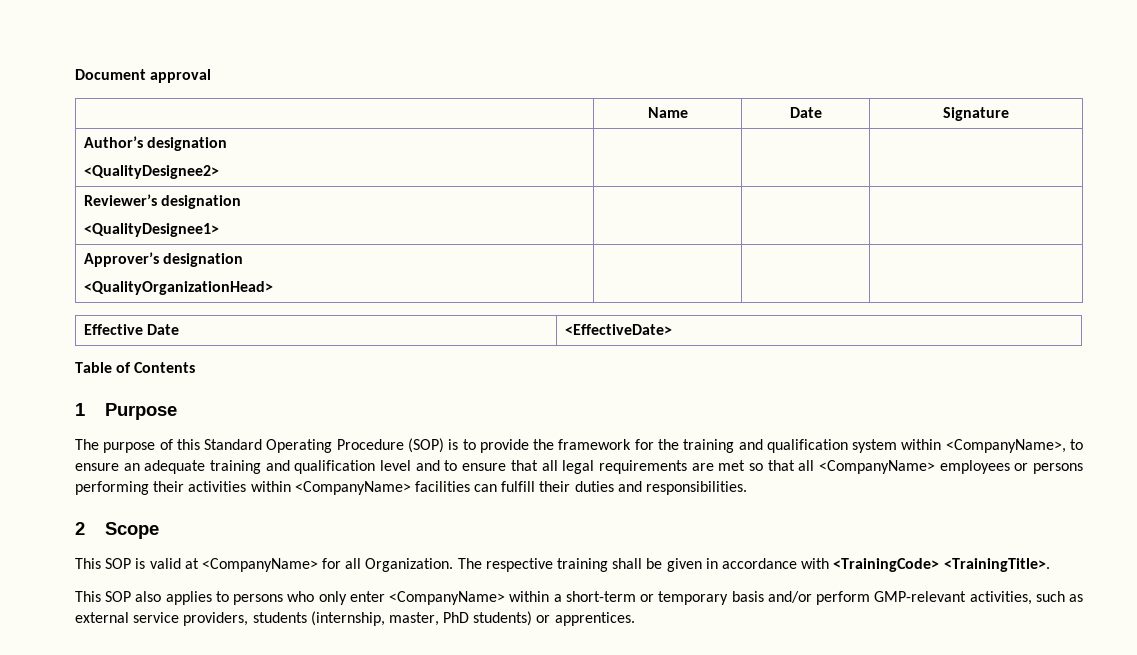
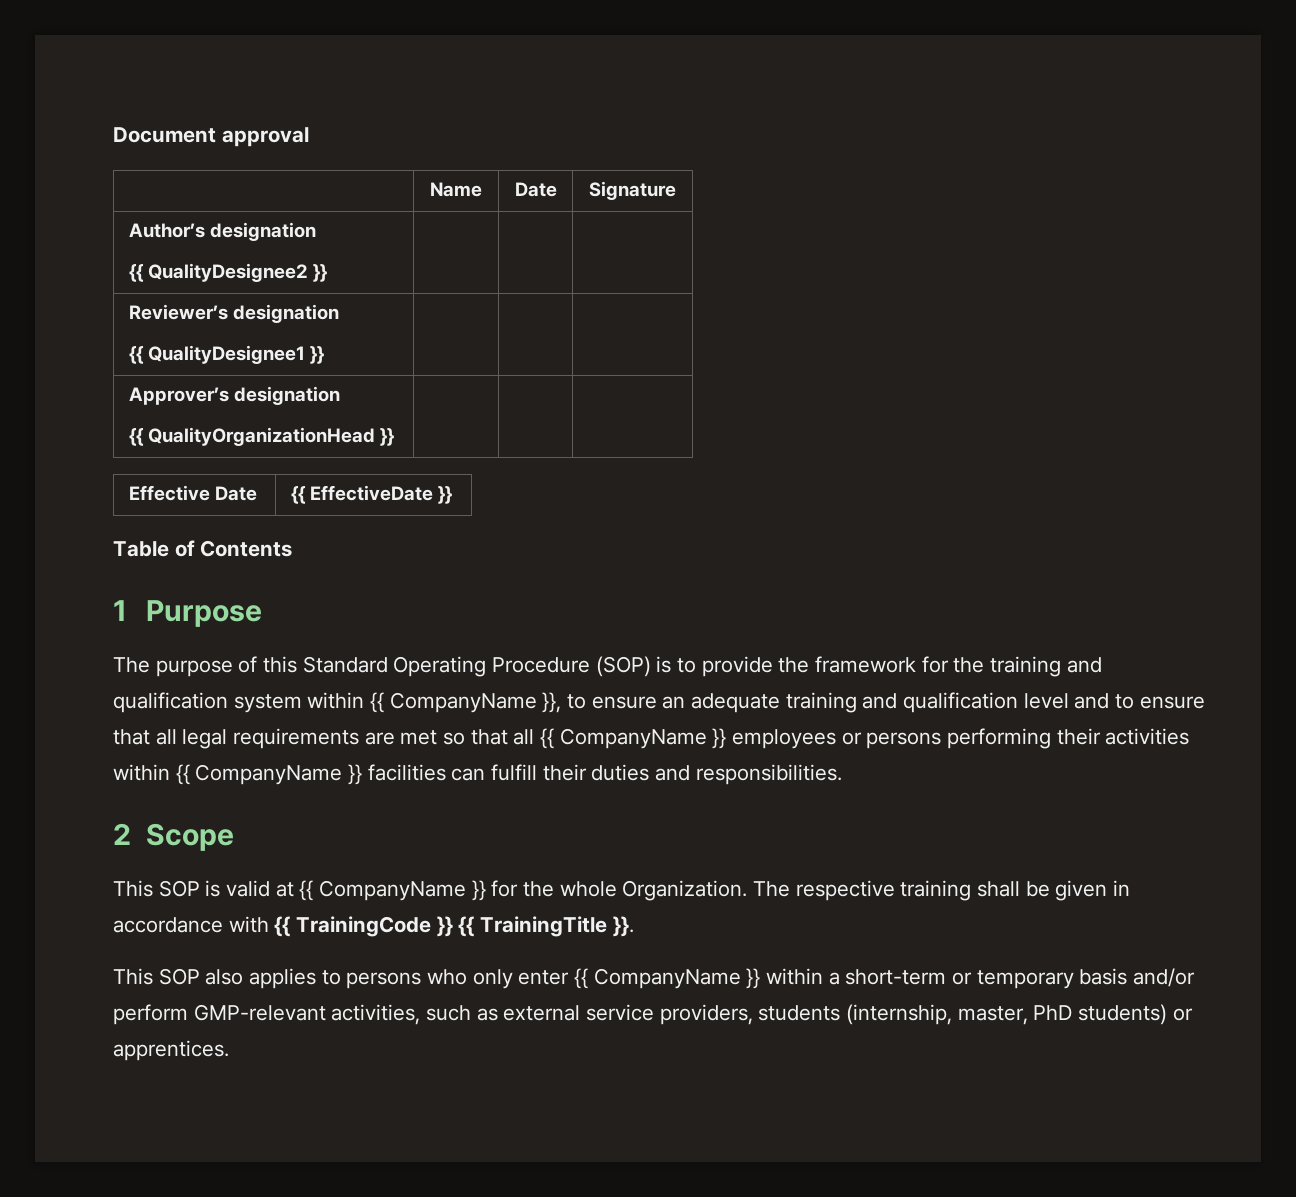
[84,165,220,179] <QualityDesignee2> -> [128,263,327,282] {{ QualityDesignee2 }}
[84,223,220,237] <QualityDesignee1> -> [128,345,324,364] {{ QualityDesignee1 }}
[84,281,274,295] <QualityOrganizationHead> -> [128,427,394,446] {{ QualityOrganizationHead }}
[565,324,673,335] <EffectiveDate> -> [290,485,452,504] {{ EffectiveDate }}
[945,439,1066,453] <CompanyName>, -> [370,692,562,713] {{ CompanyName }},
[818,460,935,474] <CompanyName> -> [540,728,727,749] {{ CompanyName }}
[294,481,411,495] <CompanyName> -> [175,764,363,785] {{ CompanyName }}
[201,558,362,572] <CompanyName> for all -> [299,880,617,901] {{ CompanyName }} for the whole
[833,558,1050,572] <TrainingCode> <TrainingTitle>. -> [274,916,634,937] {{ TrainingCode }} {{ TrainingTitle }}.
[389,591,506,605] <CompanyName> -> [574,968,761,989] {{ CompanyName }}

